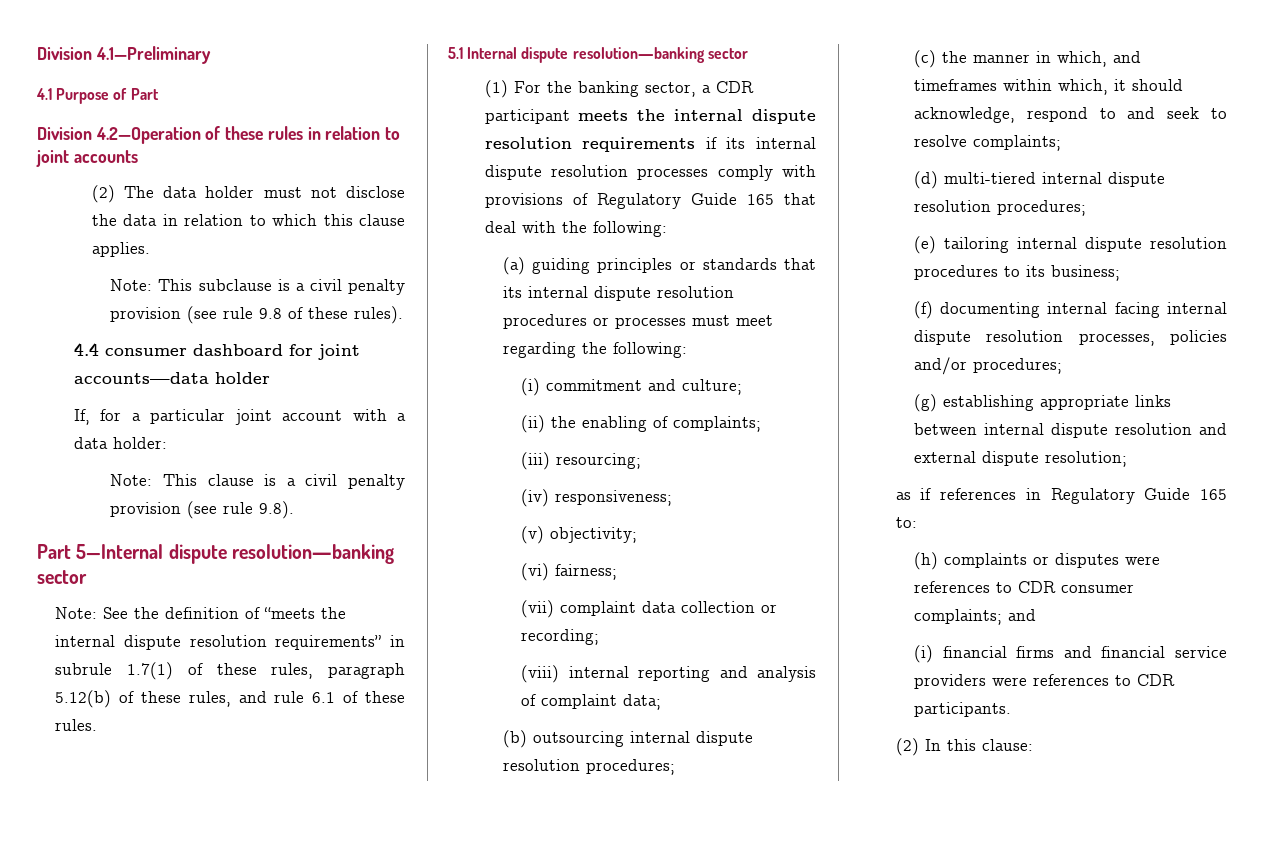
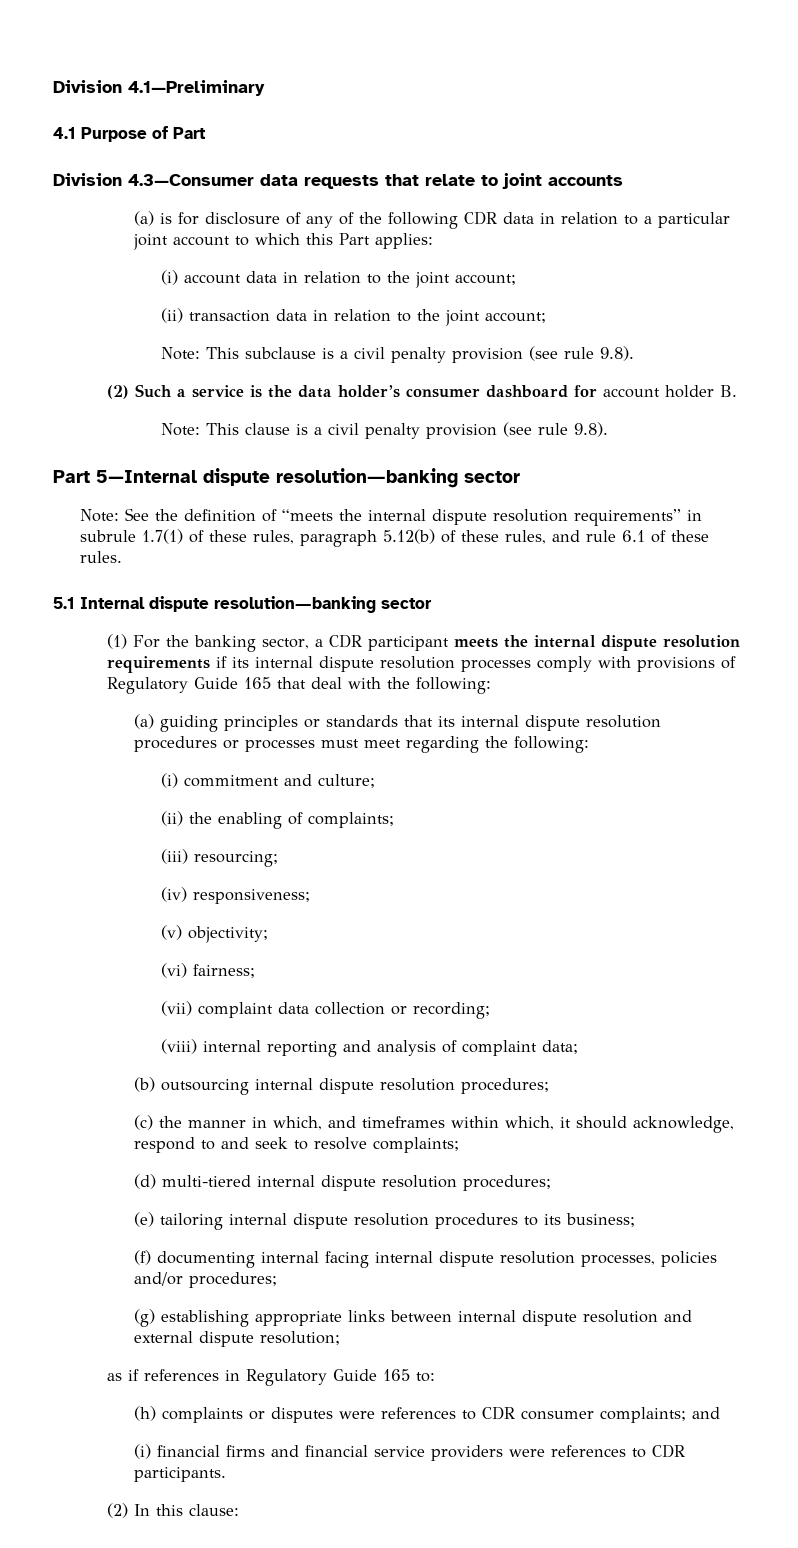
[95,126,401,144] [36,150,138,167] [91,185,405,203] [91,214,405,226] [91,242,150,257] 4.2—Operation of these rules in relation to joint accounts // (2) The data holder must not disclose the data in relation to which this clause applies. -> [128,173,623,189] [133,211,730,229] [132,233,433,250] [160,270,516,288] [160,308,546,326] 4.3—Consumer data requests that relate to joint accounts // (a) is for disclosure of any of the following CDR data in relation to a particular joint account to which this Part applies: // (i) account data in relation to the joint account; // (ii) transaction data in relation to the joint account;
[259,306,404,324] [73,343,99,356] 9.8 of these rules). // 4.4 -> [599,346,634,361] [106,384,400,399] 9.8). // (2) Such a service is the data holder’s
[317,344,360,360] [73,372,270,384] [73,409,407,425] [73,437,167,449] joint accounts—data holder // If, for a particular joint account with a data holder: -> [602,385,737,398] account holder B.

